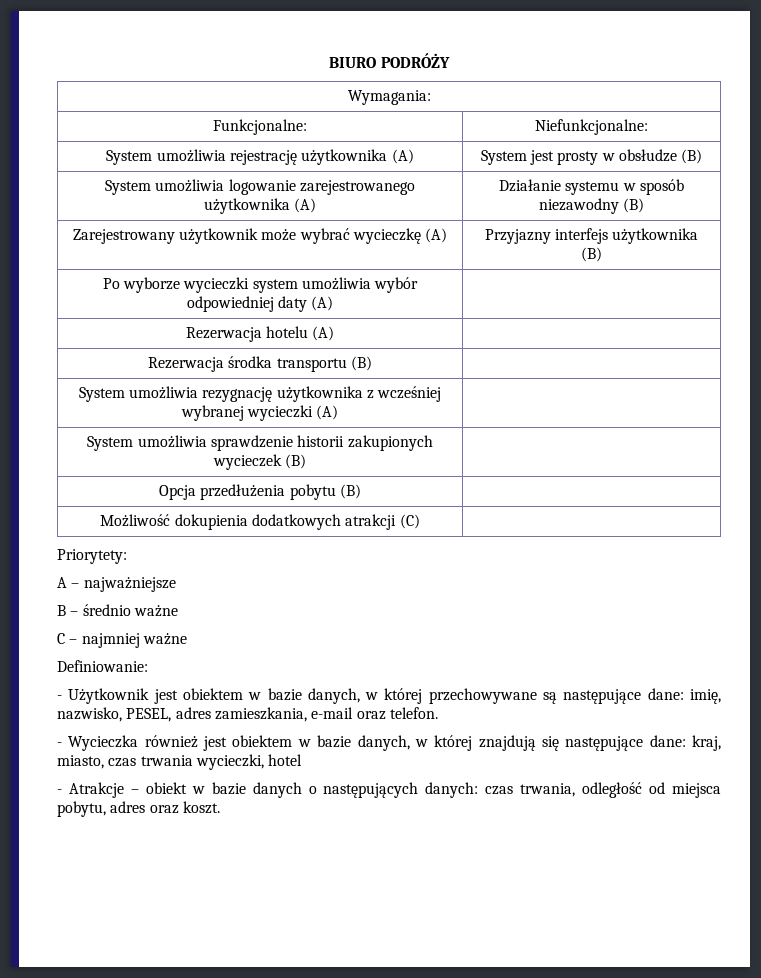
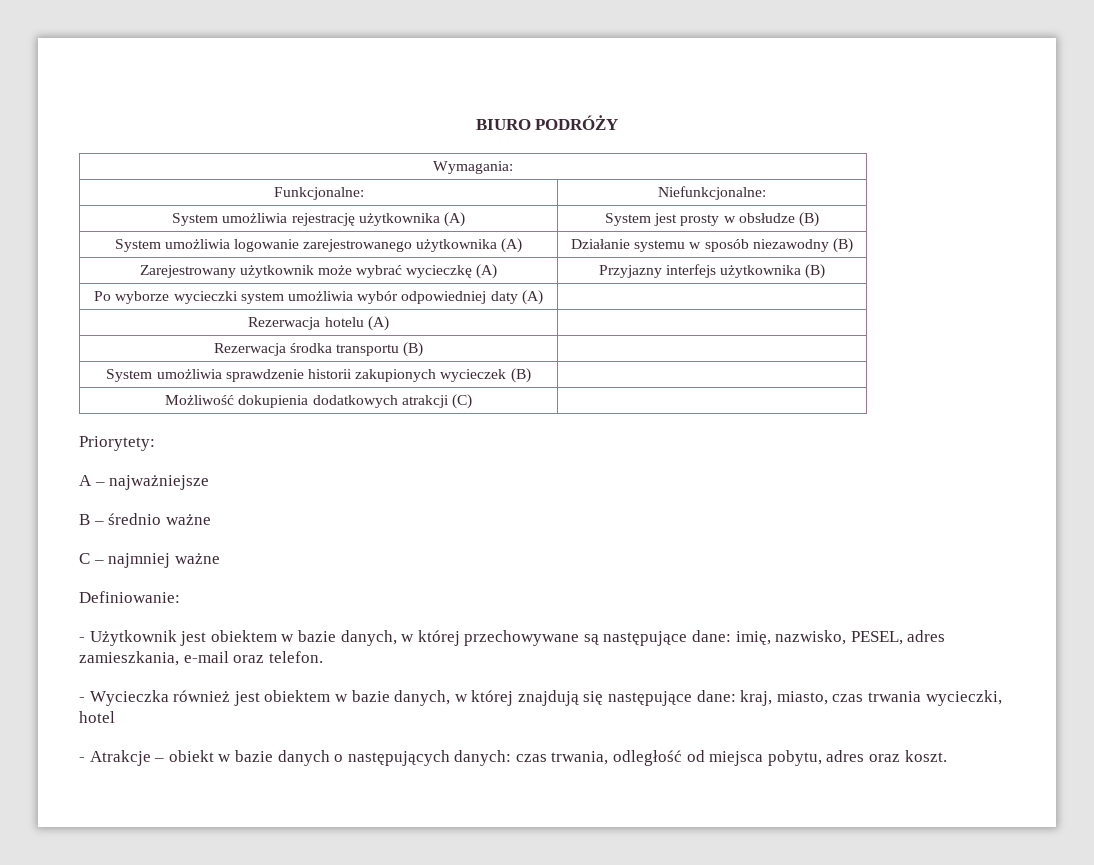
[78,386,442,402] [180,405,339,421] // System umożliwia rezygnację użytkownika z wcześniej wybranej wycieczki (A) | -> (424, 349) none
[159,484,361,500] // Opcja przedłużenia pobytu (B) | -> (531, 375) none

